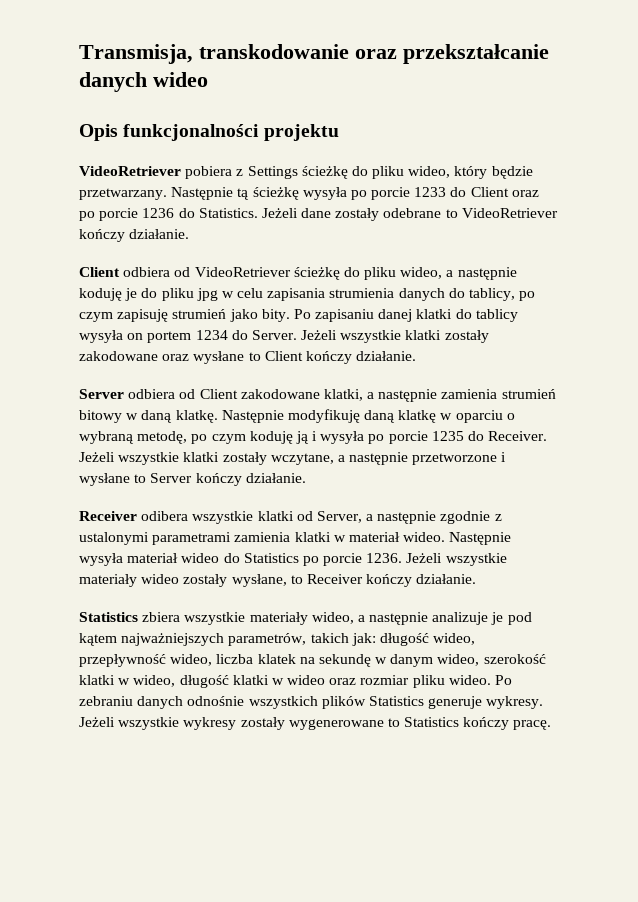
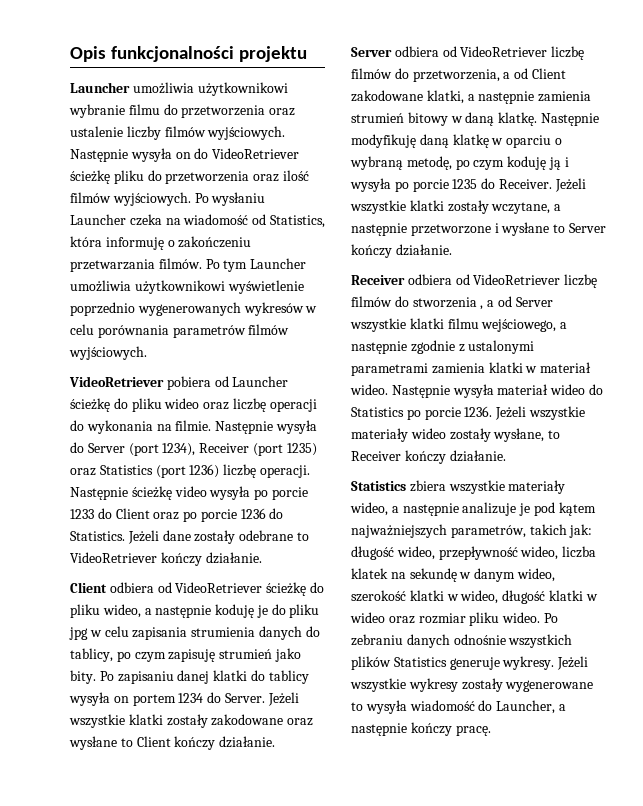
[79,44,549,64] [79,72,208,92] [79,124,339,141] Transmisja, transkodowanie oraz przekształcanie danych wideo // Opis funkcjonalności projektu -> [70,46,307,62] [70,82,288,96] [69,104,296,118] [70,126,286,140] [70,148,300,162] [70,170,309,184] [70,192,266,206] [70,214,325,228] [70,236,252,250] [70,258,307,272] [70,280,304,294] [70,302,318,316] [70,324,290,338] [69,346,147,360] Opis funkcjonalności projektu // Launcher umożliwia użytkownikowi wybranie filmu do przetworzenia oraz ustalenie liczby filmów wyjściowych. Następnie wysyła on do VideoRetriever ścieżkę pliku do przetworzenia oraz ilość filmów wyjściowych. Po wysłaniu Launcher czeka na wiadomość od Statistics, która informuję o zakończeniu przetwarzania filmów. Po tym Launcher umożliwia użytkownikowi wyświetlenie poprzednio wygenerowanych wykresów w celu porównania parametrów filmów wyjściowych.
[236,166,533,179] [79,187,299,200] z Settings ścieżkę do pliku wideo, który będzie przetwarzany. Następnie tą ścieżkę -> [214,376,289,387] [70,398,317,412] [70,420,317,434] [70,442,317,456] [70,464,310,478] [70,486,207,500] od Launcher ścieżkę do pliku wideo oraz liczbę operacji do wykonania na filmie. Następnie wysyła do Server (port 1234), Receiver (port 1235) oraz Statistics (port 1236) liczbę operacji. Następnie ścieżkę video
(196, 394) none -> [460,46,585,60] [351,68,529,82] VideoRetriever liczbę filmów do przetworzenia, a od
[141,511,362,524] odibera wszystkie klatki od Server, -> [407,274,598,288] [351,296,553,310] [350,318,557,332] odbiera od VideoRetriever liczbę filmów do stworzenia , a od Server wszystkie klatki filmu wejściowego,
[404,717,460,727] Statistics -> [365,700,566,714] [351,723,407,736] wysyła wiadomość do Launcher, a następnie

